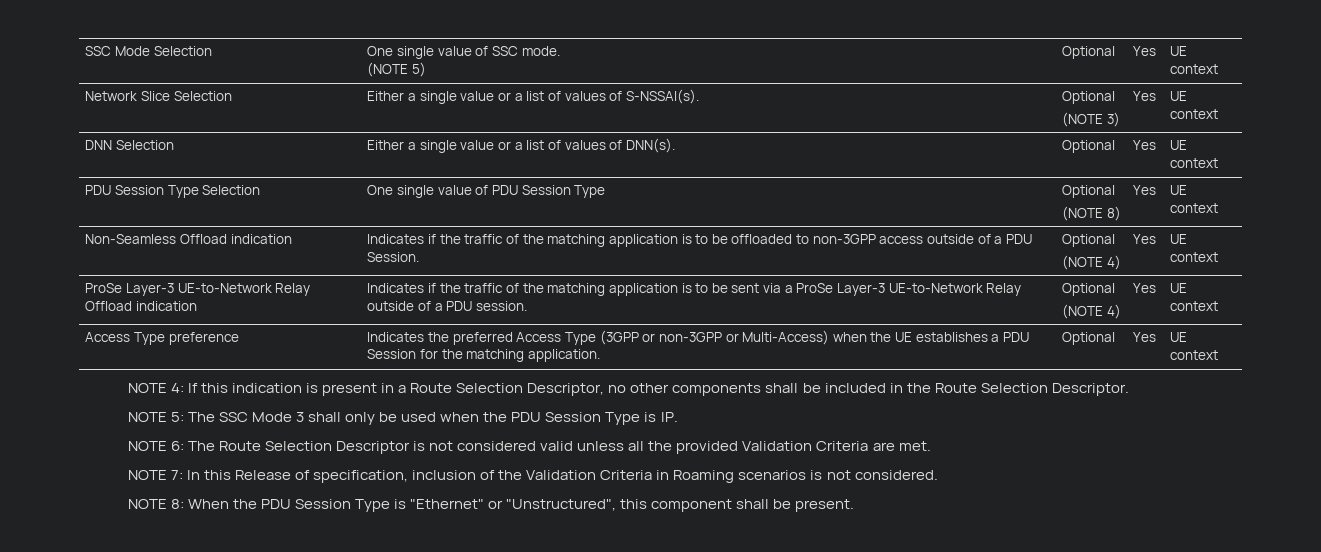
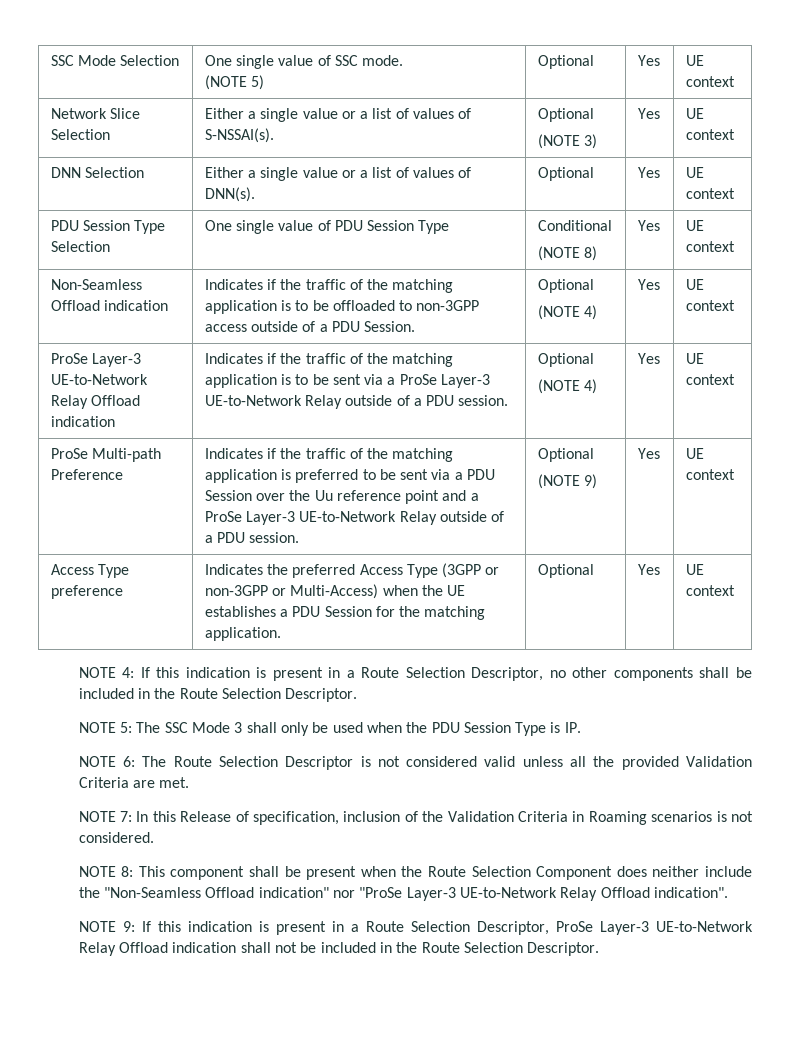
[1062,185,1116,198] Optional -> [537,220,612,231] Conditional
(1219, 306) none -> [50,448,161,462] [50,469,123,480] [204,448,454,462] [204,469,496,483] [204,490,479,504] [204,511,505,525] [204,532,300,543] [537,448,594,462] [537,474,597,489] [637,448,660,459] [685,448,704,459] [685,469,735,480] // ProSe Multi-path Preference | Indicates if the traffic of the matching application is preferred to be sent via a PDU Session over the Uu reference point and a ProSe Layer-3 UE-to-Network Relay outside of a PDU session. | Optional // (NOTE 9) | Yes | UE context
[187,499,855,512] When the PDU Session Type is "Ethernet" or "Unstructured", this component shall be present. -> [138,866,752,880] [78,887,728,901] [78,921,753,935] [78,942,600,956] This component shall be present when the Route Selection Component does neither include the "Non-Seamless Offload indication" nor "ProSe Layer-3 UE-to-Network Relay Offload indication". // NOTE 9: If this indication is present in a Route Selection Descriptor, ProSe Layer-3 UE-to-Network Relay Offload indication shall not be included in the Route Selection Descriptor.

